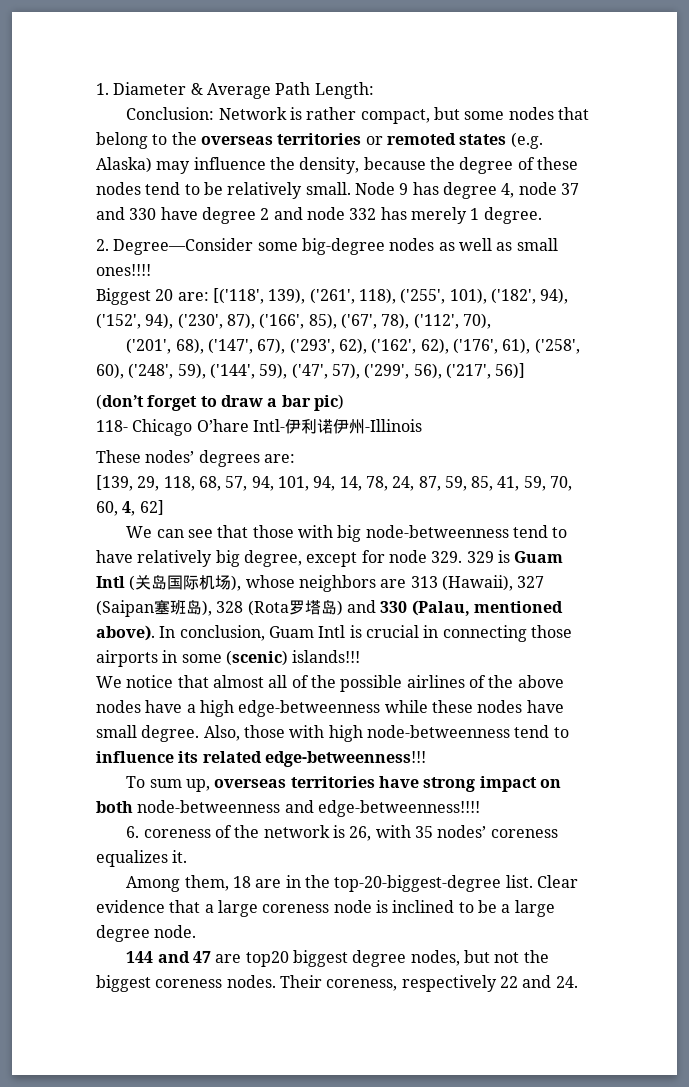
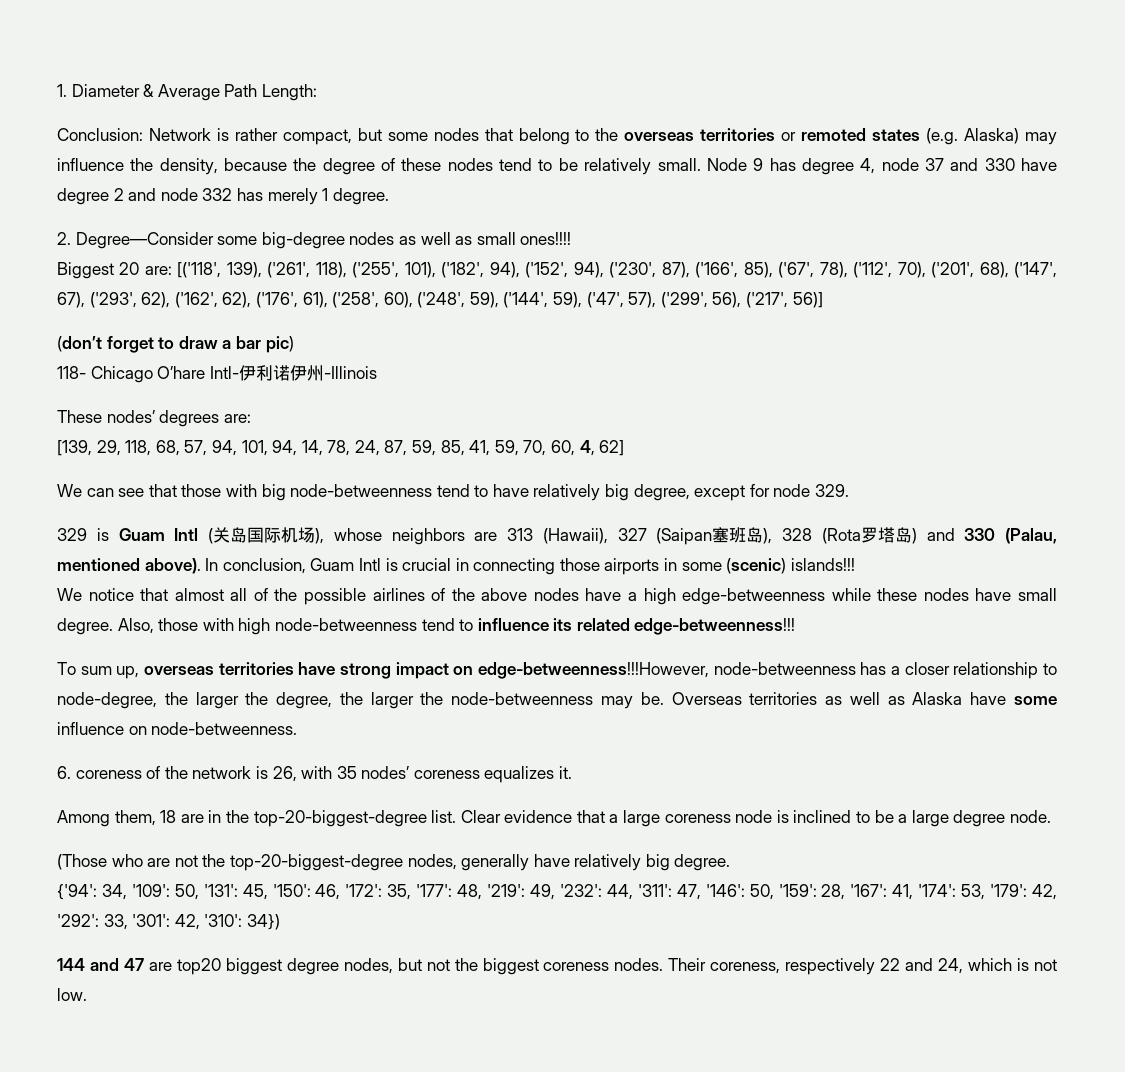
(491, 321) // -> (926, 270) none
(463, 557) none -> (850, 490) //
[96,800,480,817] both node-betweenness and edge-betweenness!!!! -> [478,662,1057,679] [57,692,1058,709] [57,722,298,735] edge-betweenness!!!However, node-betweenness has a closer relationship to node-degree, the larger the degree, the larger the node-betweenness may be. Overseas territories as well as Alaska have some influence on node-betweenness.
(197, 931) none -> [57,854,731,871] [57,884,1057,900] [57,914,280,930] // (Those who are not the top-20-biggest-degree nodes, generally have relatively big degree. // {'94': 34, '109': 50, '131': 45, '150': 46, '172': 35, '177': 48, '219': 49, '232': 44, '311': 47, '146': 50, '159': 28, '167': 41, '174': 53, '179': 42, '292': 33, '301': 42, '310': 34})
[555,976,578,988] 24. -> [938,958,1058,974] [57,988,87,1001] 24, which is not low.

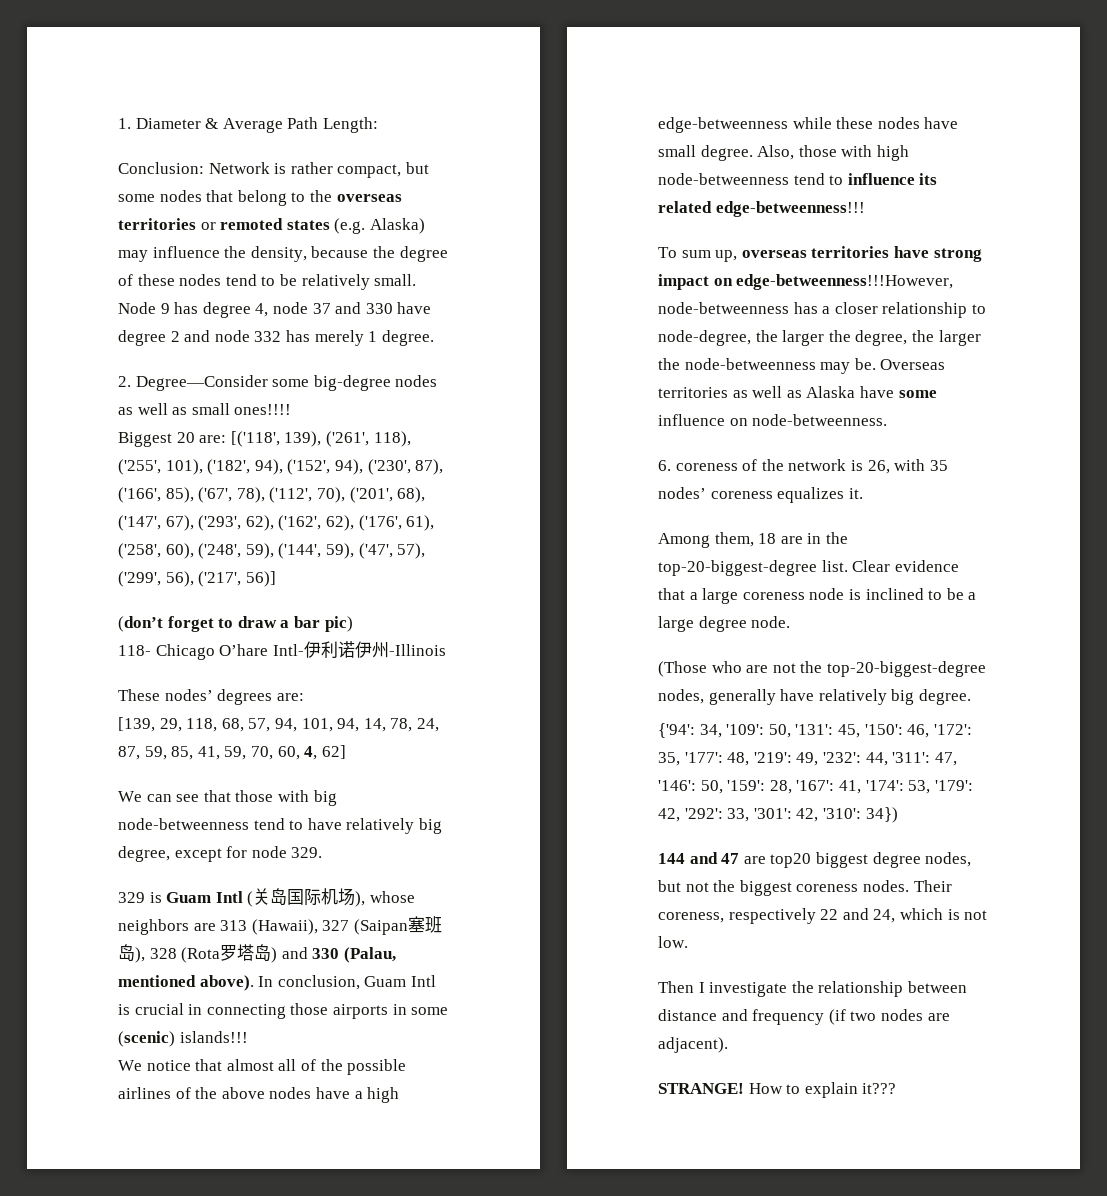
(87, 994) none -> [658,981,967,997] [658,1009,950,1025] [658,1037,728,1053] [658,1082,897,1098] // Then I investigate the relationship between distance and frequency (if two nodes are adjacent). // STRANGE! How to explain it???

